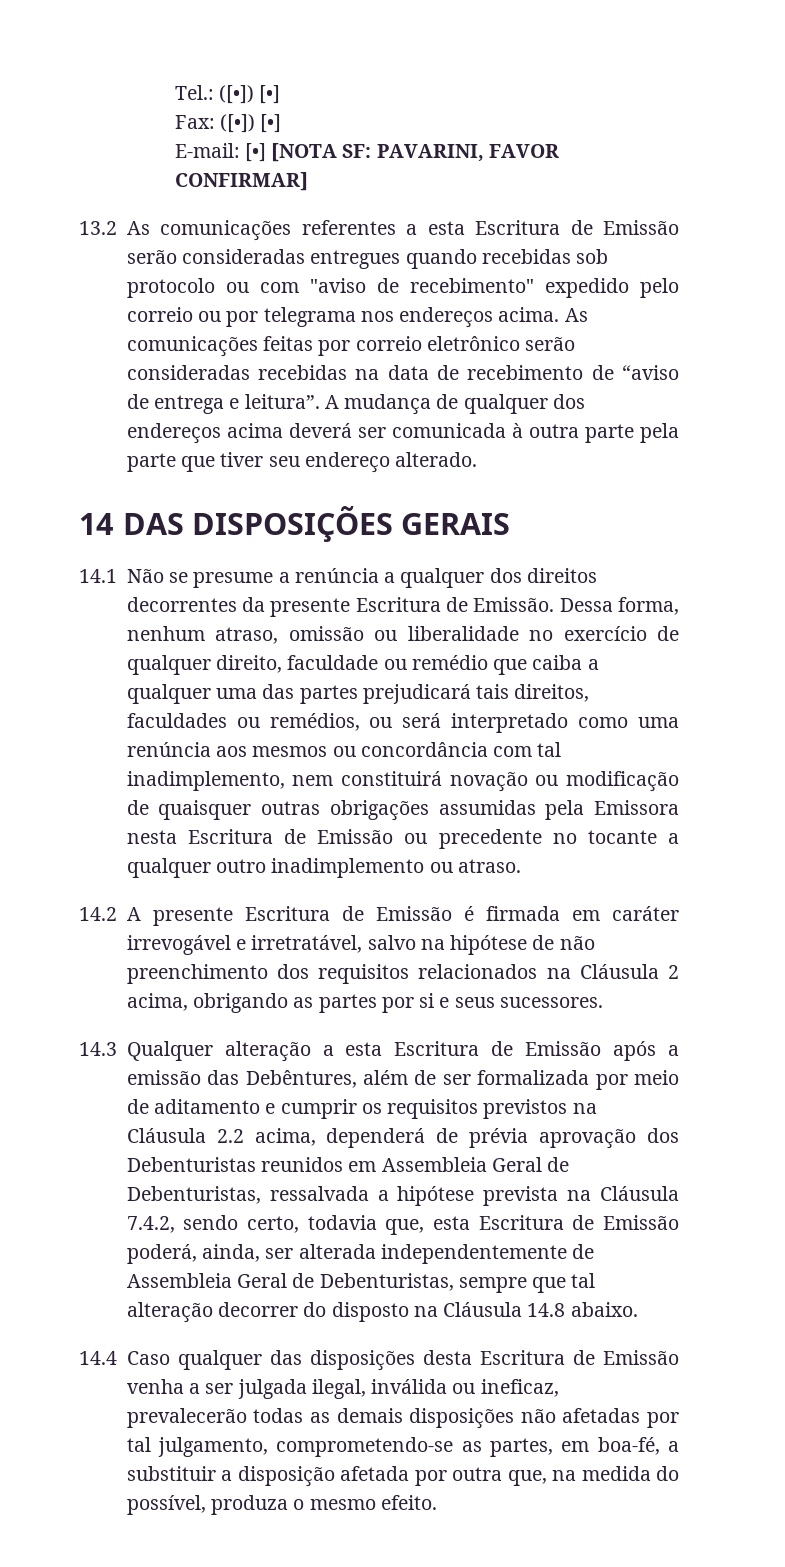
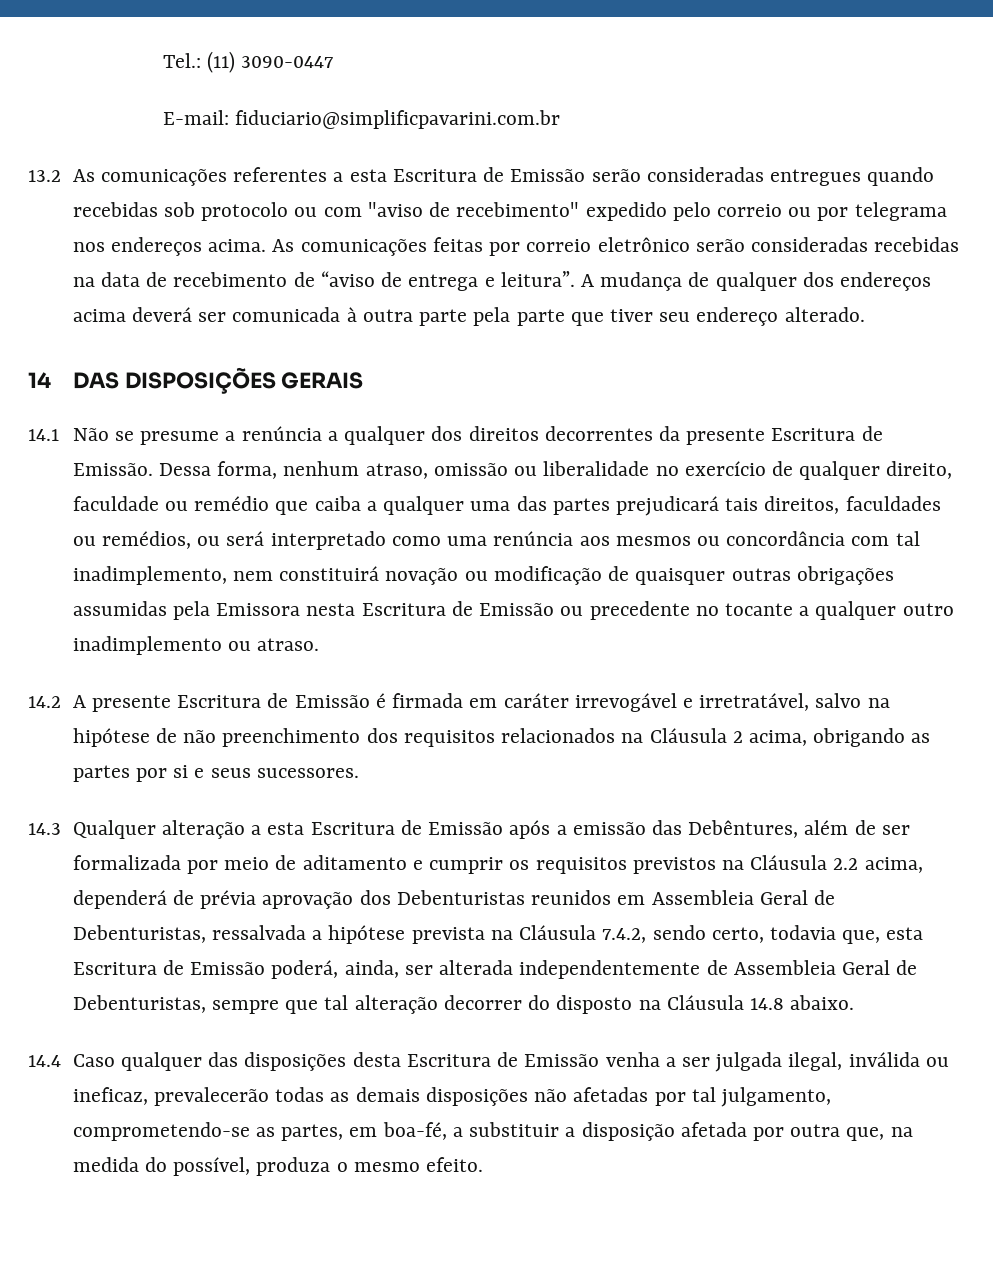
[218,85,281,104] [174,114,282,133] [174,143,559,162] [174,172,308,191] ([•]) [•] // Fax: ([•]) [•] // E-mail: [•] [NOTA SF: PAVARINI, FAVOR CONFIRMAR] -> [206,51,333,73] [162,110,560,129] (11) 3090-0447 // E-mail: fiduciario@simplificpavarini.com.br

